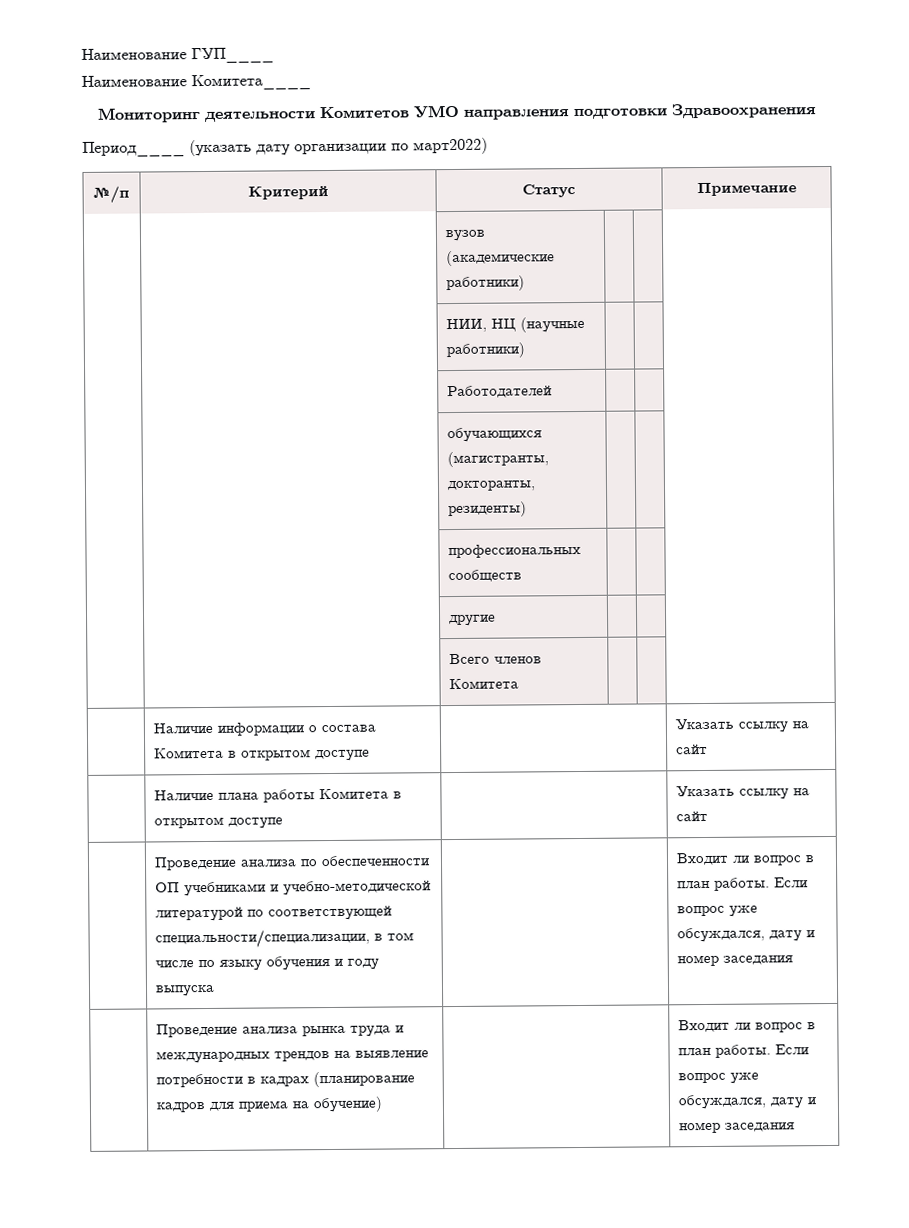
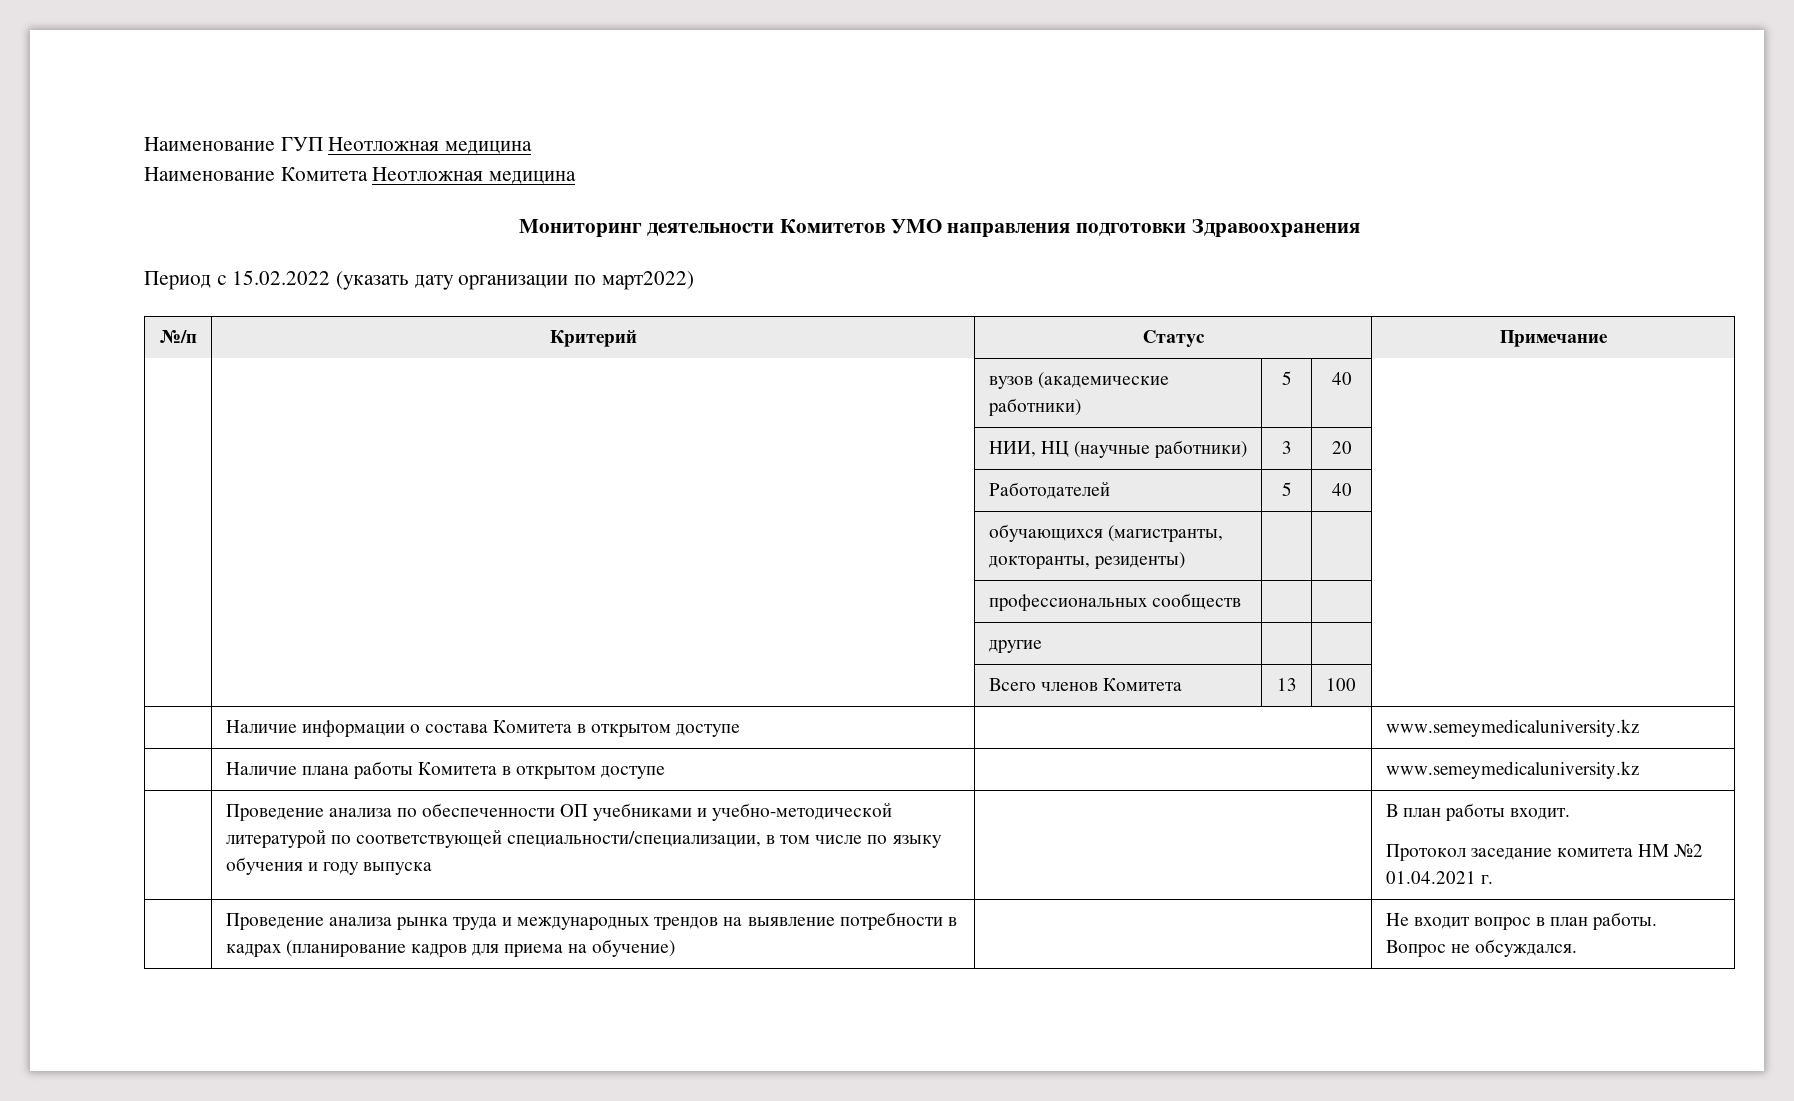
[81,47,274,64] [81,74,311,91] Наименование ГУП____ // Наименование Комитета____ -> [144,137,533,154] [144,167,577,184] Наименование ГУП Неотложная медицина // Наименование Комитета Неотложная медицина
[82,141,185,157] Период____ -> [144,270,331,290] Период с 15.02.2022
(526, 283) | -> [1281,371,1292,385] [1331,372,1352,385] 5 | 40
(526, 350) | -> [1281,441,1292,454] [1331,441,1352,454] 3 | 20
(553, 392) | -> [1281,482,1292,496] [1331,483,1352,496] 5 | 40
(520, 684) | -> [1276,678,1297,691] [1325,678,1356,691] 13 | 100
[675,718,810,733] [676,743,709,755] Указать ссылку на сайт -> [1385,719,1639,737] www.semeymedicaluniversity.kz
[676,785,811,800] [676,810,709,822] Указать ссылку на сайт -> [1385,761,1639,779] www.semeymedicaluniversity.kz
[676,852,816,866] [677,877,809,891] [677,905,759,917] [677,927,816,943] [677,954,794,967] Входит ли вопрос в план работы. Если вопрос уже обсуждался, дату и номер заседания -> [1385,803,1570,821] [1385,844,1704,861] [1385,871,1493,884] В план работы входит. // Протокол заседание комитета НМ №2 01.04.2021 г.
[678,1019,817,1033] [678,1044,810,1058] [678,1072,760,1084] [678,1094,817,1110] [679,1121,796,1134] Входит ли вопрос в план работы. Если вопрос уже обсуждался, дату и номер заседания -> [1385,912,1658,930] [1385,939,1577,957] Не входит вопрос в план работы. Вопрос не обсуждался.

